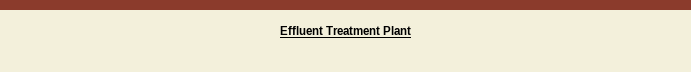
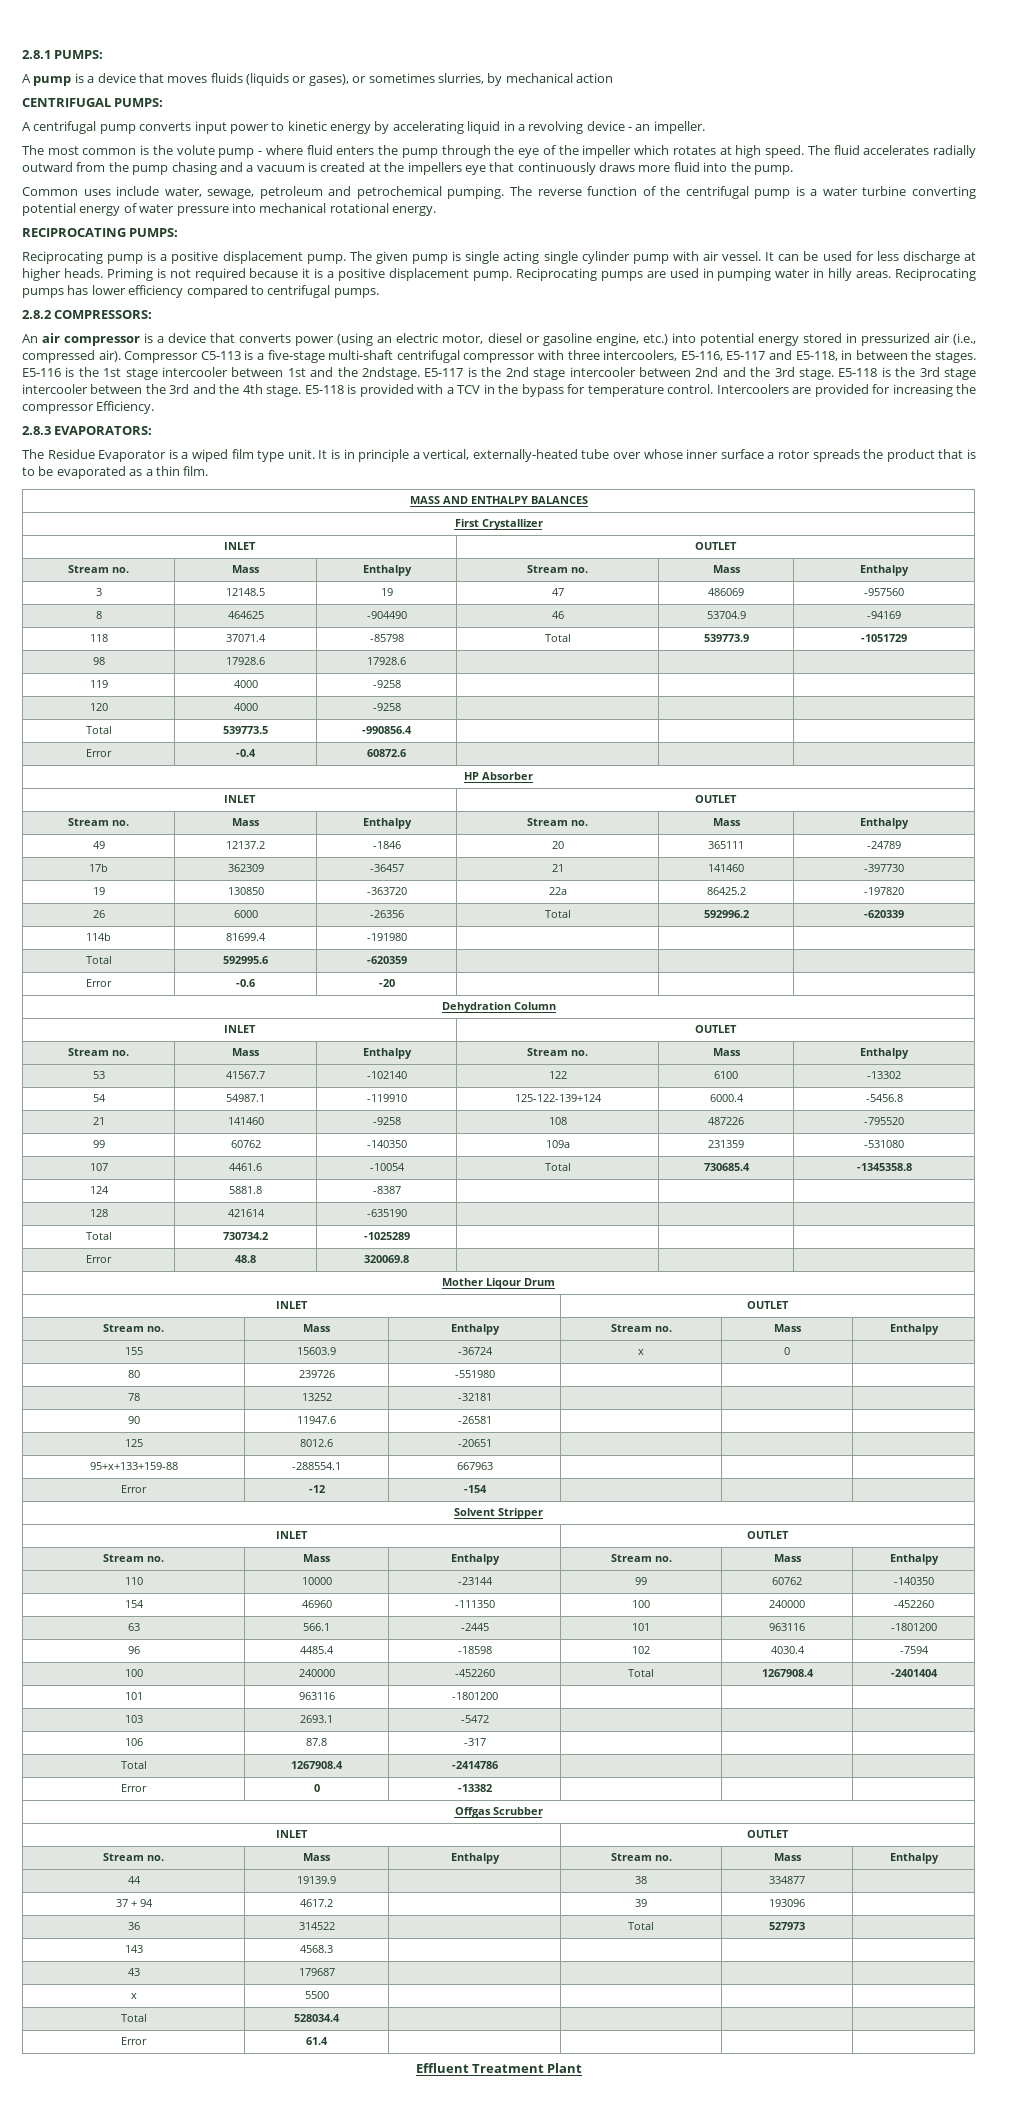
(279, 30) none -> [22,50,104,59] [22,73,613,86] [22,98,164,107] [22,121,705,134] [22,145,977,158] [22,162,793,175] [22,186,976,199] [22,203,436,216] [22,228,179,237] [22,251,977,264] [22,268,977,281] [22,285,379,298] [22,310,153,319] [22,333,976,346] [22,350,977,363] [22,367,976,380] [22,384,977,397] [22,401,155,414] [22,426,153,435] [22,449,977,462] [22,466,209,479] [409,496,588,504] [454,519,543,530] [224,542,256,550] [695,542,737,550] [68,565,129,573] [232,565,260,573] [362,565,412,576] [527,565,588,573] [712,565,741,573] [860,565,909,576] [95,588,102,596] [226,588,265,596] [380,588,393,596] [551,588,564,596] [708,588,744,596] [864,588,904,596] [95,611,102,619] [227,611,264,619] [366,611,407,619] [551,611,564,619] [706,611,746,619] [867,611,901,619] [89,634,108,642] [226,634,266,642] [369,634,404,642] [544,634,571,642] [703,634,749,642] [861,634,907,642] [92,657,105,665] [226,657,265,665] [367,657,406,665] [89,680,108,688] [233,680,258,688] [372,680,401,688] [89,703,108,711] [233,703,258,711] [372,703,401,711] [85,726,112,734] [223,726,268,734] [362,726,412,734] [86,749,112,757] [236,749,256,757] [367,749,406,757] [464,772,533,780] [224,795,256,803] [695,795,737,803] [68,818,129,826] [232,818,260,826] [362,818,412,829] [527,818,588,826] [712,818,741,826] [860,818,909,829] [92,841,105,849] [226,841,265,849] [372,841,401,849] [551,841,564,849] [708,841,744,849] [867,841,901,849] [89,864,108,872] [227,864,264,872] [369,864,404,872] [551,864,564,872] [708,864,744,872] [864,864,904,872] [92,887,105,895] [227,887,264,895] [366,887,407,895] [548,887,567,895] [706,887,746,895] [864,887,904,895] [92,910,105,918] [233,910,258,918] [369,910,404,918] [544,910,571,918] [703,910,749,918] [864,910,904,918] [86,933,111,941] [226,933,266,941] [366,933,407,941] [85,956,112,964] [223,956,268,964] [366,956,407,964] [86,979,112,987] [236,979,255,987] [378,979,395,987] [441,1002,556,1013] [224,1025,256,1033] [695,1025,737,1033] [68,1048,129,1056] [232,1048,260,1056] [362,1048,412,1059] [527,1048,588,1056] [712,1048,741,1056] [860,1048,909,1059] [92,1071,105,1079] [226,1071,265,1079] [366,1071,407,1079] [548,1071,567,1079] [714,1071,738,1079] [867,1071,901,1079] [92,1094,106,1102] [226,1094,265,1102] [366,1094,407,1102] [514,1094,602,1102] [709,1094,744,1102] [865,1094,903,1102] [92,1117,105,1125] [227,1117,264,1125] [372,1117,401,1125] [548,1117,567,1125] [708,1117,744,1125] [864,1117,904,1125] [92,1140,105,1148] [230,1140,261,1148] [366,1140,407,1148] [545,1140,570,1148] [708,1140,744,1148] [864,1140,904,1148] [89,1163,108,1171] [229,1163,262,1171] [369,1163,405,1171] [544,1163,571,1171] [703,1163,750,1171] [856,1163,912,1171] [89,1186,109,1194] [229,1186,262,1194] [372,1186,401,1194] [89,1209,108,1217] [227,1209,265,1217] [366,1209,407,1217] [85,1232,112,1240] [223,1232,268,1240] [363,1232,410,1240] [86,1255,112,1263] [235,1255,256,1263] [364,1255,409,1263] [442,1278,555,1289] [276,1301,308,1309] [747,1301,789,1309] [103,1324,164,1332] [303,1324,331,1332] [450,1324,500,1335] [610,1324,672,1332] [773,1324,802,1332] [889,1324,939,1335] [124,1347,143,1355] [297,1347,336,1355] [457,1347,493,1355] [638,1349,644,1355] [784,1347,790,1355] [127,1370,140,1378] [298,1370,335,1378] [454,1370,495,1378] [127,1393,140,1401] [301,1393,332,1401] [457,1393,492,1401] [127,1416,140,1424] [297,1416,336,1424] [457,1416,492,1424] [124,1439,143,1447] [300,1439,333,1447] [457,1439,492,1447] [89,1462,178,1470] [292,1462,341,1470] [456,1462,493,1470] [121,1485,147,1493] [308,1485,325,1493] [463,1485,487,1493] [454,1508,543,1519] [276,1531,308,1539] [747,1531,789,1539] [103,1554,164,1562] [303,1554,331,1562] [450,1554,500,1565] [610,1554,672,1562] [773,1554,802,1562] [889,1554,939,1565] [124,1577,143,1585] [301,1577,332,1585] [457,1577,493,1585] [635,1577,647,1585] [772,1577,802,1585] [893,1577,934,1585] [124,1600,144,1608] [301,1600,332,1608] [454,1600,495,1608] [632,1600,650,1608] [769,1600,805,1608] [893,1600,934,1608] [127,1623,140,1631] [303,1623,330,1631] [460,1623,489,1631] [632,1623,650,1631] [769,1623,805,1631] [890,1623,937,1631] [127,1646,140,1654] [300,1646,334,1654] [457,1646,492,1654] [632,1646,650,1654] [770,1646,805,1654] [899,1646,929,1654] [124,1669,143,1677] [298,1669,335,1677] [454,1669,495,1677] [628,1669,654,1677] [761,1669,814,1677] [890,1669,938,1677] [124,1692,143,1700] [298,1692,335,1700] [451,1692,498,1700] [124,1715,143,1723] [300,1715,333,1723] [460,1715,489,1723] [124,1738,143,1746] [306,1738,327,1746] [463,1738,486,1746] [120,1761,147,1769] [291,1761,343,1769] [451,1761,498,1769] [121,1784,147,1792] [313,1784,320,1792] [457,1784,492,1792] [454,1807,543,1818] [276,1830,308,1838] [747,1830,789,1838] [103,1853,164,1861] [303,1853,331,1861] [450,1853,500,1864] [610,1853,672,1861] [773,1853,802,1861] [889,1853,939,1864] [127,1876,141,1884] [297,1876,336,1884] [635,1876,647,1884] [769,1876,805,1884] [115,1899,153,1907] [300,1899,333,1907] [635,1899,647,1907] [769,1899,805,1907] [127,1922,140,1930] [298,1922,335,1930] [628,1922,654,1930] [769,1922,805,1930] [124,1945,143,1953] [300,1945,333,1953] [127,1968,140,1976] [298,1968,335,1976] [130,1993,137,1999] [304,1991,329,1999] [120,2014,147,2022] [294,2014,340,2022] [121,2037,147,2045] [306,2037,328,2045] 2.8.1 PUMPS: // A pump is a device that moves fluids (liquids or gases), or sometimes slurries, by mechanical action // CENTRIFUGAL PUMPS: // A centrifugal pump converts input power to kinetic energy by accelerating liquid in a revolving device - an impeller. // The most common is the volute pump - where fluid enters the pump through the eye of the impeller which rotates at high speed. The fluid accelerates radially outward from the pump chasing and a vacuum is created at the impellers eye that continuously draws more fluid into the pump. // Common uses include water, sewage, petroleum and petrochemical pumping. The reverse function of the centrifugal pump is a water turbine converting potential energy of water pressure into mechanical rotational energy. // RECIPROCATING PUMPS: // Reciprocating pump is a positive displacement pump. The given pump is single acting single cylinder pump with air vessel. It can be used for less discharge at higher heads. Priming is not required because it is a positive displacement pump. Reciprocating pumps are used in pumping water in hilly areas. Reciprocating pumps has lower efficiency compared to centrifugal pumps. // 2.8.2 COMPRESSORS: // An air compressor is a device that converts power (using an electric motor, diesel or gasoline engine, etc.) into potential energy stored in pressurized air (i.e., compressed air). Compressor C5-113 is a five-stage multi-shaft centrifugal compressor with three intercoolers, E5-116, E5-117 and E5-118, in between the stages. E5-116 is the 1st stage intercooler between 1st and the 2ndstage. E5-117 is the 2nd stage intercooler between 2nd and the 3rd stage. E5-118 is the 3rd stage intercooler between the 3rd and the 4th stage. E5-118 is provided with a TCV in the bypass for temperature control. Intercoolers are provided for increasing the compressor Efficiency. // 2.8.3 EVAPORATORS: // The Residue Evaporator is a wiped film type unit. It is in principle a vertical, externally-heated tube over whose inner surface a rotor spreads the product that is to be evaporated as a thin film. // MASS AND ENTHALPY BALANCES // First Crystallizer // INLET | OUTLET // Stream no. | Mass | Enthalpy | Stream no. | Mass | Enthalpy // 3 | 12148.5 | 19 | 47 | 486069 | -957560 // 8 | 464625 | -904490 | 46 | 53704.9 | -94169 // 118 | 37071.4 | -85798 | Total | 539773.9 | -1051729 // 98 | 17928.6 | 17928.6 | | | // 119 | 4000 | -9258 | | | // 120 | 4000 | -9258 | | | // Total | 539773.5 | -990856.4 | | | // Error | -0.4 | 60872.6 | | | // HP Absorber // INLET | OUTLET // Stream no. | Mass | Enthalpy | Stream no. | Mass | Enthalpy // 49 | 12137.2 | -1846 | 20 | 365111 | -24789 // 17b | 362309 | -36457 | 21 | 141460 | -397730 // 19 | 130850 | -363720 | 22a | 86425.2 | -197820 // 26 | 6000 | -26356 | Total | 592996.2 | -620339 // 114b | 81699.4 | -191980 | | | // Total | 592995.6 | -620359 | | | // Error | -0.6 | -20 | | | // Dehydration Column // INLET | OUTLET // Stream no. | Mass | Enthalpy | Stream no. | Mass | Enthalpy // 53 | 41567.7 | -102140 | 122 | 6100 | -13302 // 54 | 54987.1 | -119910 | 125-122-139+124 | 6000.4 | -5456.8 // 21 | 141460 | -9258 | 108 | 487226 | -795520 // 99 | 60762 | -140350 | 109a | 231359 | -531080 // 107 | 4461.6 | -10054 | Total | 730685.4 | -1345358.8 // 124 | 5881.8 | -8387 | | | // 128 | 421614 | -635190 | | | // Total | 730734.2 | -1025289 | | | // Error | 48.8 | 320069.8 | | | // Mother Liqour Drum // INLET | OUTLET // Stream no. | Mass | Enthalpy | Stream no. | Mass | Enthalpy // 155 | 15603.9 | -36724 | x | 0 | // 80 | 239726 | -551980 | | | // 78 | 13252 | -32181 | | | // 90 | 11947.6 | -26581 | | | // 125 | 8012.6 | -20651 | | | // 95+x+133+159-88 | -288554.1 | 667963 | | | // Error | -12 | -154 | | | // Solvent Stripper // INLET | OUTLET // Stream no. | Mass | Enthalpy | Stream no. | Mass | Enthalpy // 110 | 10000 | -23144 | 99 | 60762 | -140350 // 154 | 46960 | -111350 | 100 | 240000 | -452260 // 63 | 566.1 | -2445 | 101 | 963116 | -1801200 // 96 | 4485.4 | -18598 | 102 | 4030.4 | -7594 // 100 | 240000 | -452260 | Total | 1267908.4 | -2401404 // 101 | 963116 | -1801200 | | | // 103 | 2693.1 | -5472 | | | // 106 | 87.8 | -317 | | | // Total | 1267908.4 | -2414786 | | | // Error | 0 | -13382 | | | // Offgas Scrubber // INLET | OUTLET // Stream no. | Mass | Enthalpy | Stream no. | Mass | Enthalpy // 44 | 19139.9 | | 38 | 334877 | // 37 + 94 | 4617.2 | | 39 | 193096 | // 36 | 314522 | | Total | 527973 | // 143 | 4568.3 | | | | // 43 | 179687 | | | | // x | 5500 | | | | // Total | 528034.4 | | | | // Error | 61.4 | | | | //

